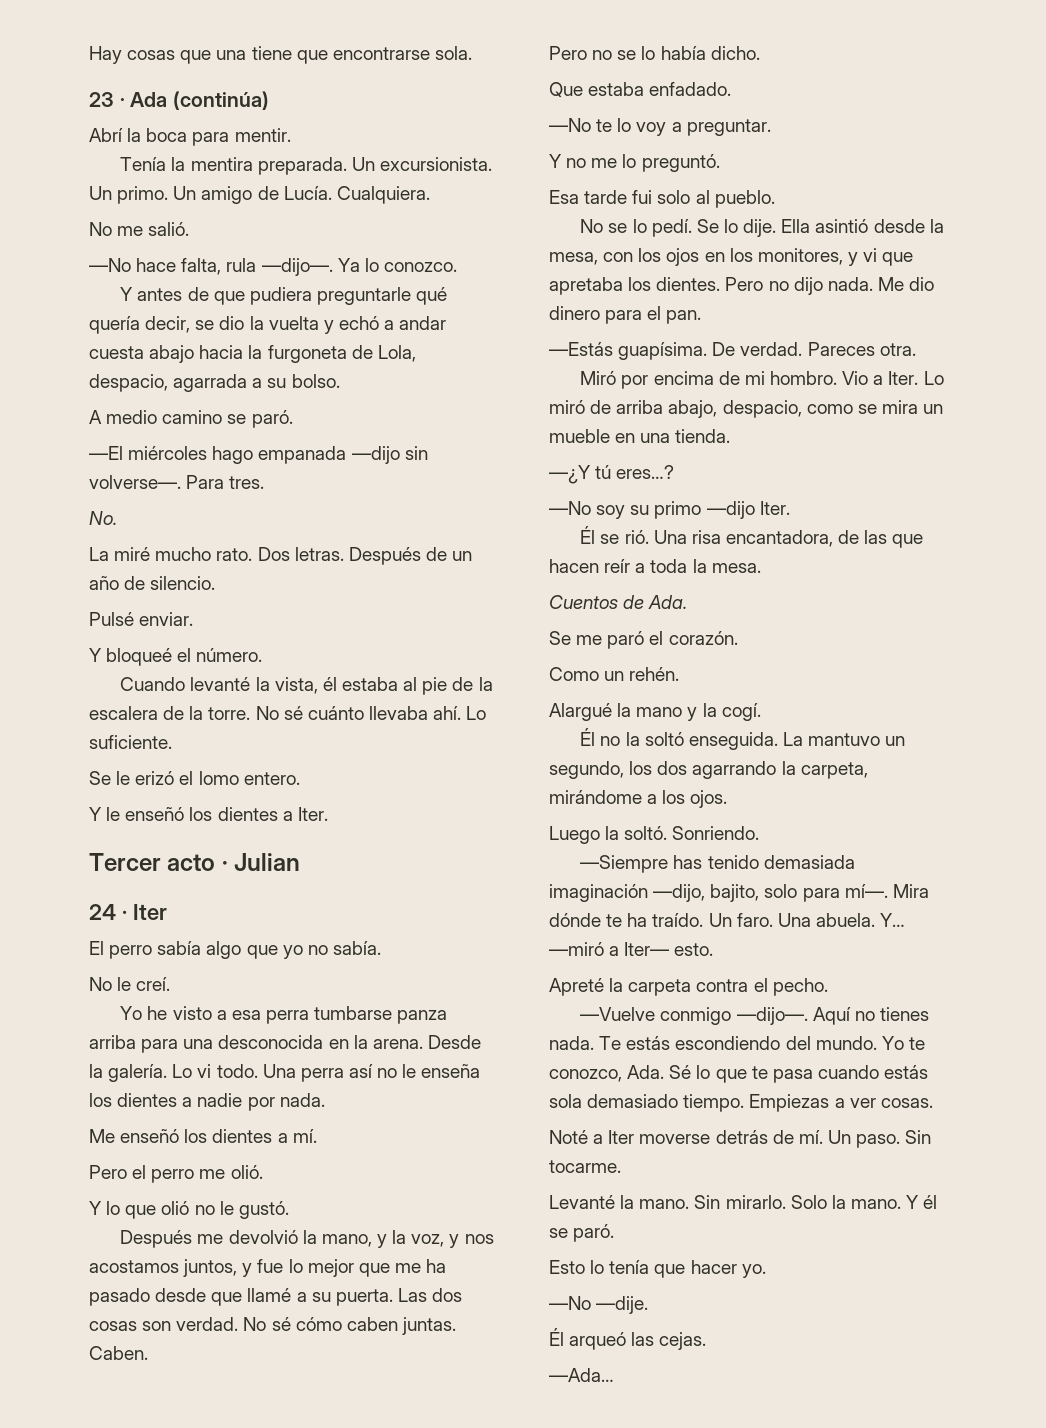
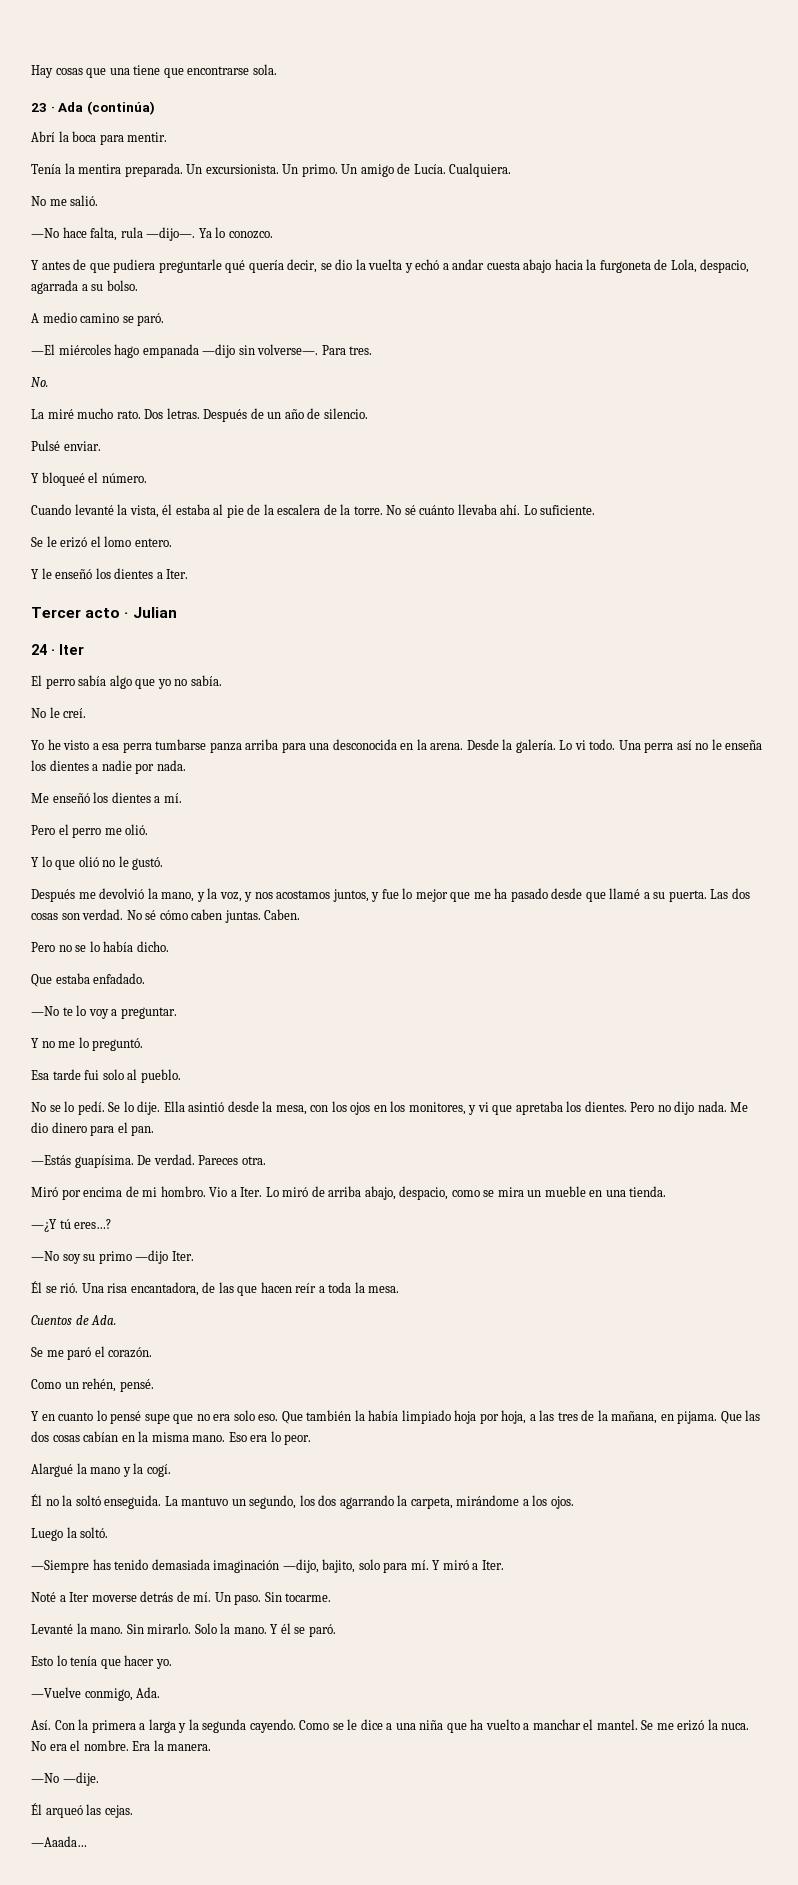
[629,667,680,681] rehén. -> [82,1378,154,1392] [31,1410,761,1424] [31,1431,312,1445] rehén, pensé. // Y en cuanto lo pensé supe que no era solo eso. Que también la había limpiado hoja por hoja, a las tres de la mañana, en pijama. Que las dos cosas cabían en la misma mano. Eso era lo peor.
[672,826,760,840] Sonriendo. -> (109, 1532) none
[844,884,929,898] [549,913,906,927] [549,942,714,956] [549,978,828,996] [580,1007,929,1025] [549,1036,925,1050] [549,1065,929,1083] [549,1094,933,1112] mí—. Mira dónde te ha traído. Un faro. Una abuela. Y… —miró a Iter— esto. // Apreté la carpeta contra el pecho. // —Vuelve conmigo —dijo—. Aquí no tienes nada. Te estás escondiendo del mundo. Yo te conozco, Ada. Sé lo que te pasa cuando estás sola demasiado tiempo. Empiezas a ver cosas. -> [410,1560,504,1570] mí. Y miró a Iter.
(766, 1271) none -> [31,1687,161,1701] [31,1719,750,1733] [31,1740,212,1751] // —Vuelve conmigo, Ada. // Así. Con la primera a larga y la segunda cayendo. Como se le dice a una niña que ha vuelto a manchar el mantel. Se me erizó la nuca. No era el nombre. Era la manera.
[549,1368,614,1382] —Ada… -> [31,1836,87,1847] —Aaada…

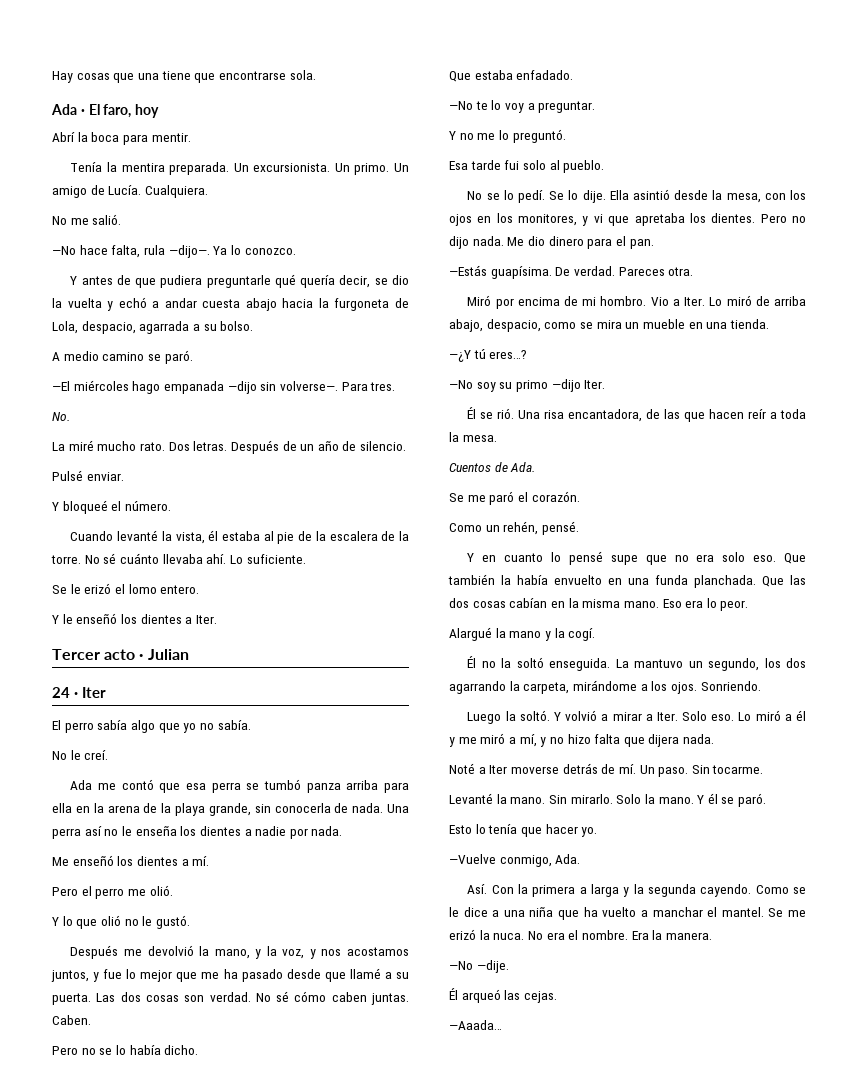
[31,101,155,115] 23 · Ada (continúa) -> [51,104,160,118] Ada · El faro, hoy
[31,739,616,753] Yo he visto a esa perra tumbarse panza arriba para una desconocida en la arena. Desde la galería. Lo vi todo. -> [70,779,409,793] [52,803,384,816] Ada me contó que esa perra se tumbó panza arriba para ella en la arena de la playa grande, sin conocerla de nada.
[401,1410,718,1424] limpiado hoja por hoja, a las tres de la mañana, en pijama. -> [554,575,756,588] envuelto en una funda planchada.
(574, 1502) none -> [700,681,761,691] Sonriendo.
[31,1559,504,1573] // —Siempre has tenido demasiada imaginación —dijo, bajito, solo para mí. Y miró a Iter. -> [553,710,806,721] [449,733,715,747] Y volvió a mirar a Iter. Solo eso. Lo miró a él y me miró a mí, y no hizo falta que dijera nada.

